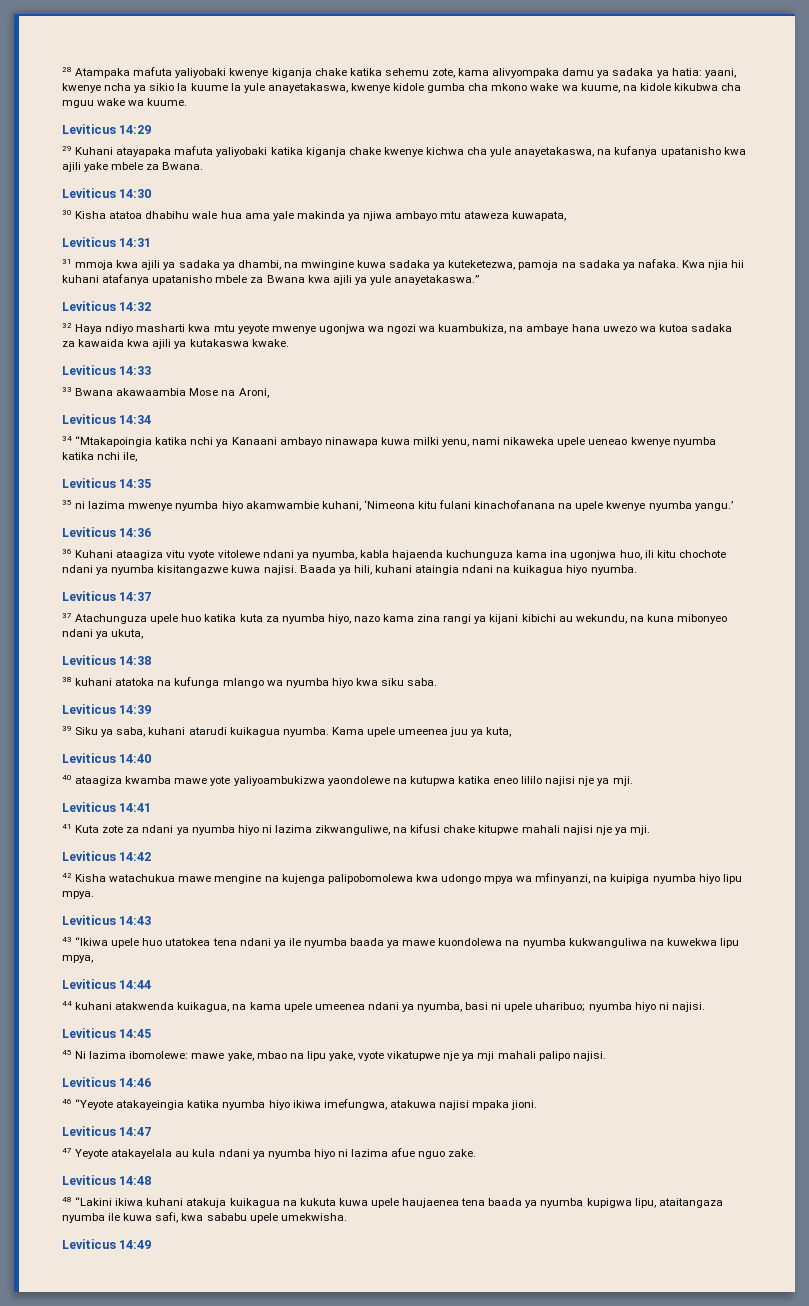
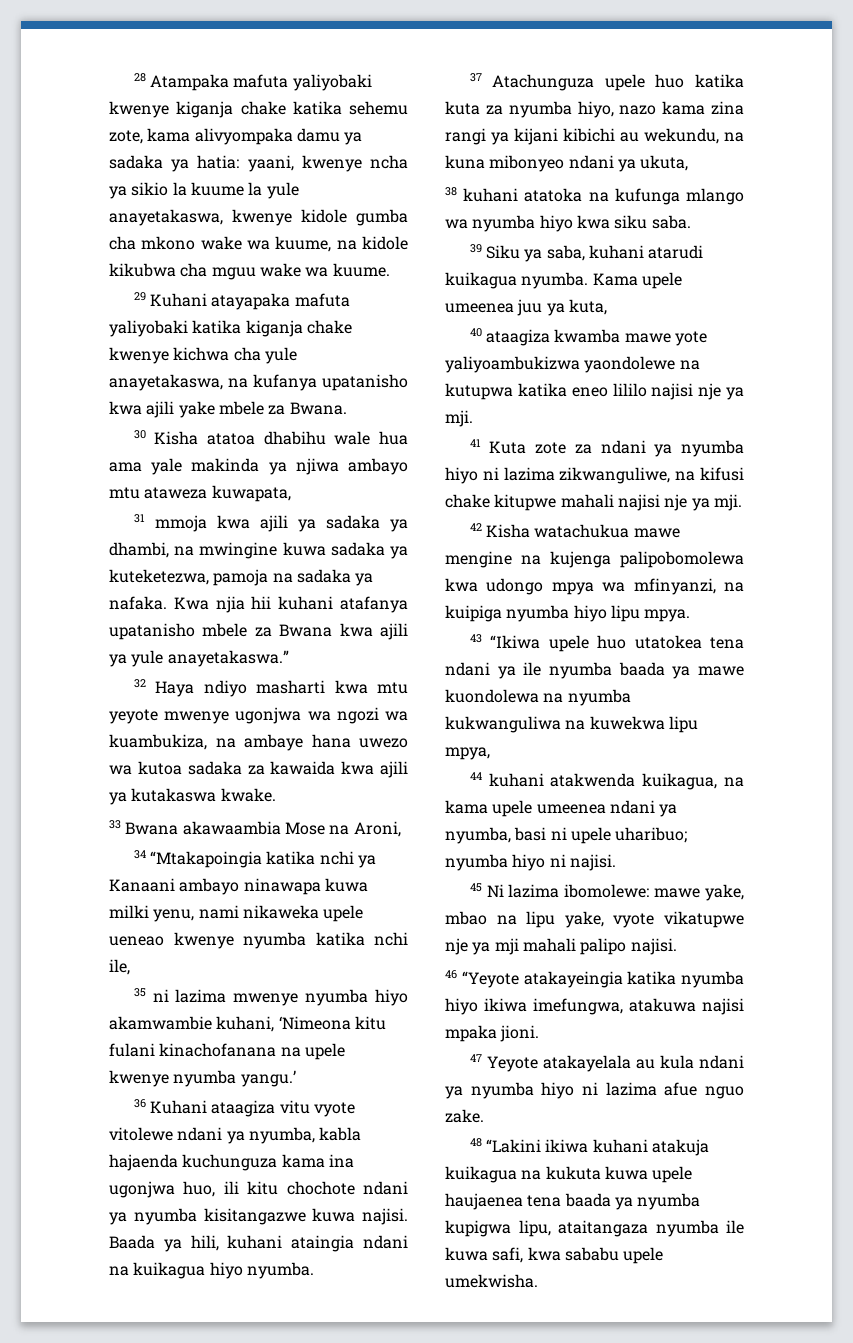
[62,124,152,134] // Leviticus 14:29 -> (390, 270) none
[62,188,152,198] // Leviticus 14:30 -> (347, 408) none
[62,237,152,247] // Leviticus 14:31 -> (291, 493) none
[62,301,152,311] // Leviticus 14:32 -> (289, 658) none
[62,365,152,375] // Leviticus 14:33 -> (276, 795) none
[62,414,152,424] // Leviticus 14:34 -> (401, 829) none
[62,478,152,488] // Leviticus 14:35 -> (130, 967) none
[62,527,152,537] // Leviticus 14:36 -> (296, 1078) none
[62,591,152,601] // Leviticus 14:37 -> (314, 1270) none
[62,655,152,665] // Leviticus 14:38 -> (689, 163) none
[62,704,152,714] // Leviticus 14:39 -> (691, 222) none
[62,753,152,763] // Leviticus 14:40 -> (607, 307) none
[62,802,152,812] // Leviticus 14:41 -> (473, 418) none
[62,851,152,861] // Leviticus 14:42 -> (742, 502) none
[62,915,152,925] // Leviticus 14:43 -> (691, 615) none
[62,979,152,989] // Leviticus 14:44 -> (490, 753) none
[62,1028,152,1038] // Leviticus 14:45 -> (616, 862) none
[62,1077,152,1087] // Leviticus 14:46 -> (677, 946) none
[62,1126,152,1136] // Leviticus 14:47 -> (540, 1033) none
[62,1175,152,1185] // Leviticus 14:48 -> (484, 1116) none
[62,1239,152,1249] // Leviticus 14:49 -> (538, 1281) none

